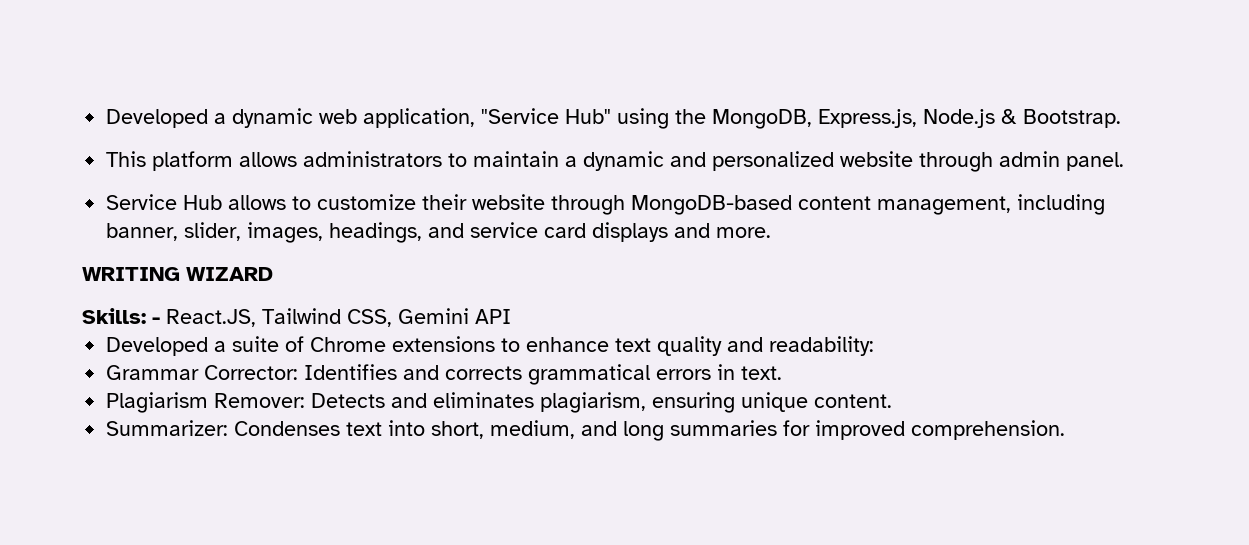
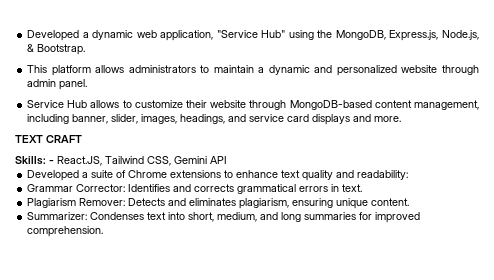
[923,109,996,128] Node.js -> [442,30,480,40] Node.js,
[82,267,273,281] WRITING WIZARD -> [15,135,82,143] TEXT CRAFT

